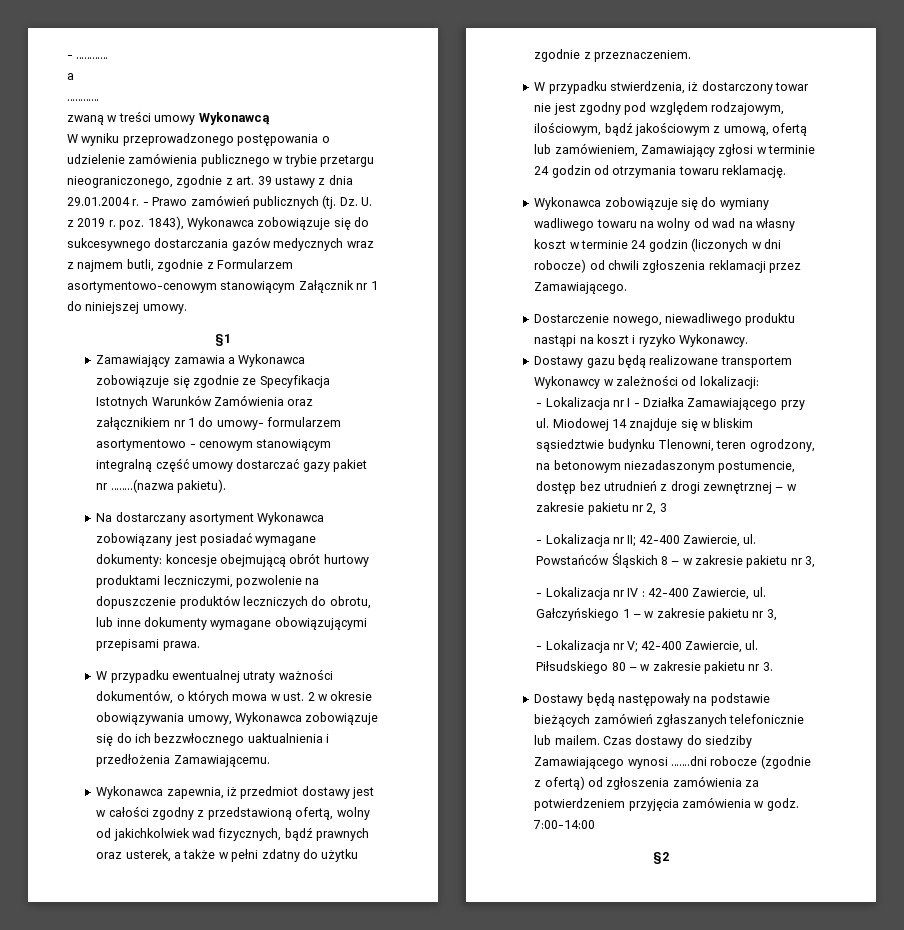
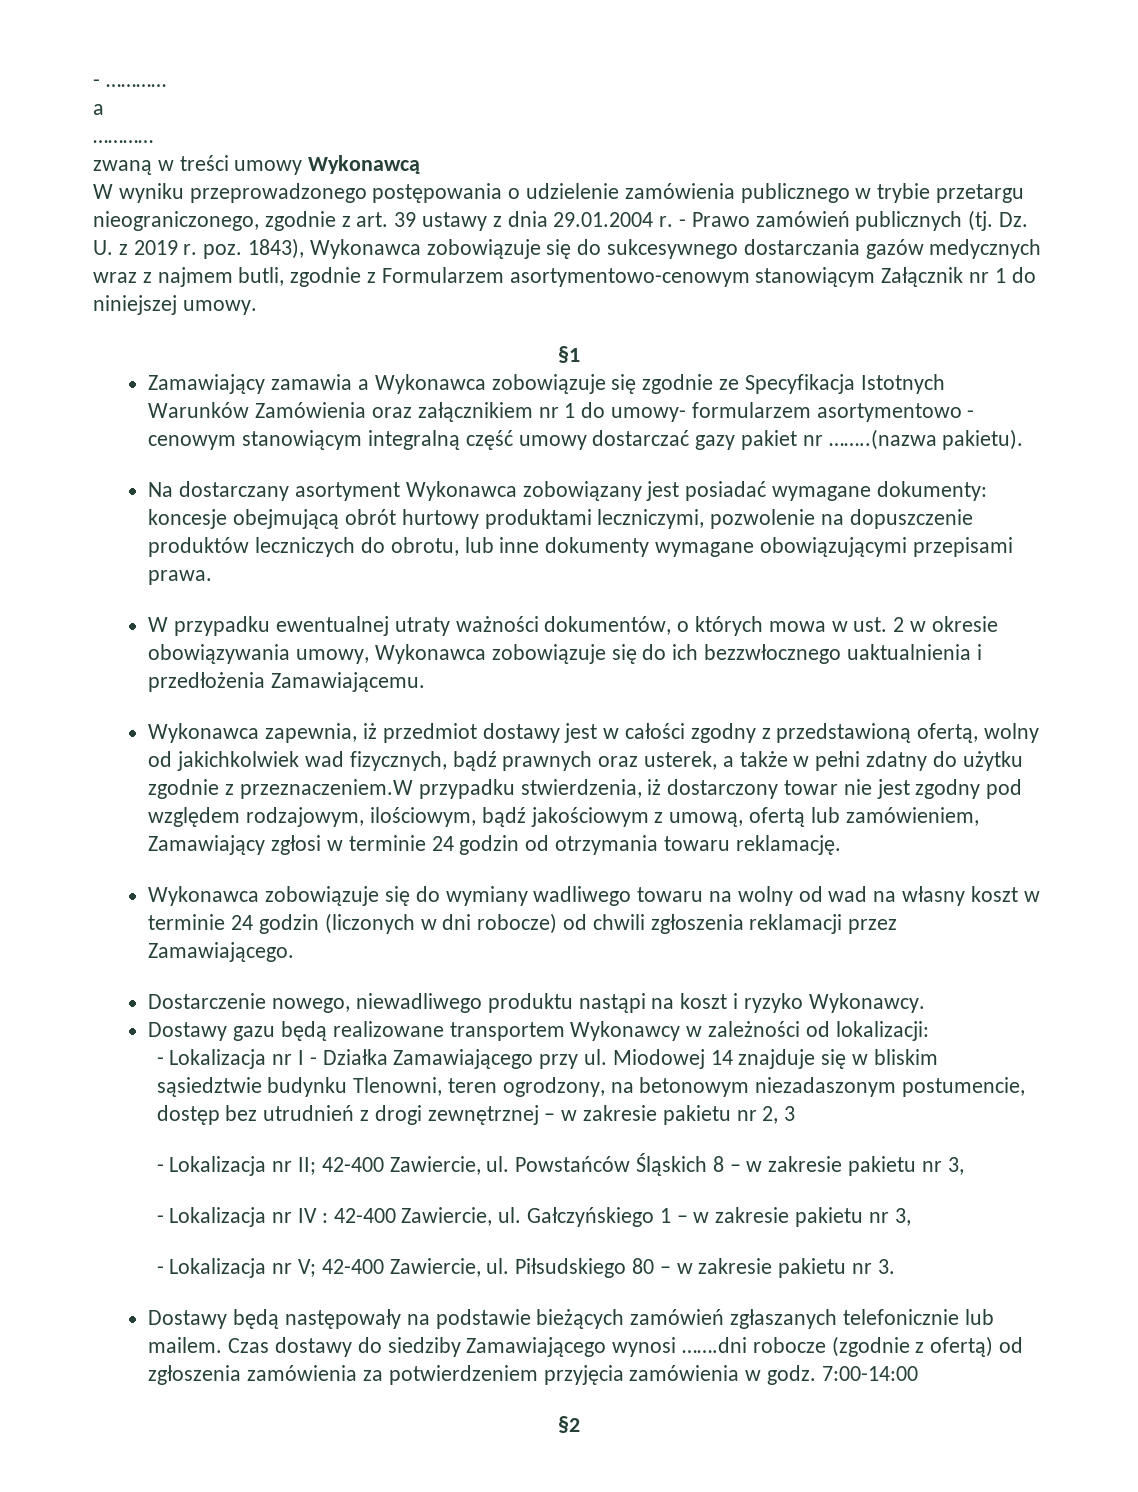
[594,50,692,62] [534,82,546,91] przeznaczeniem. // W -> [240,779,414,799] przeznaczeniem.W

